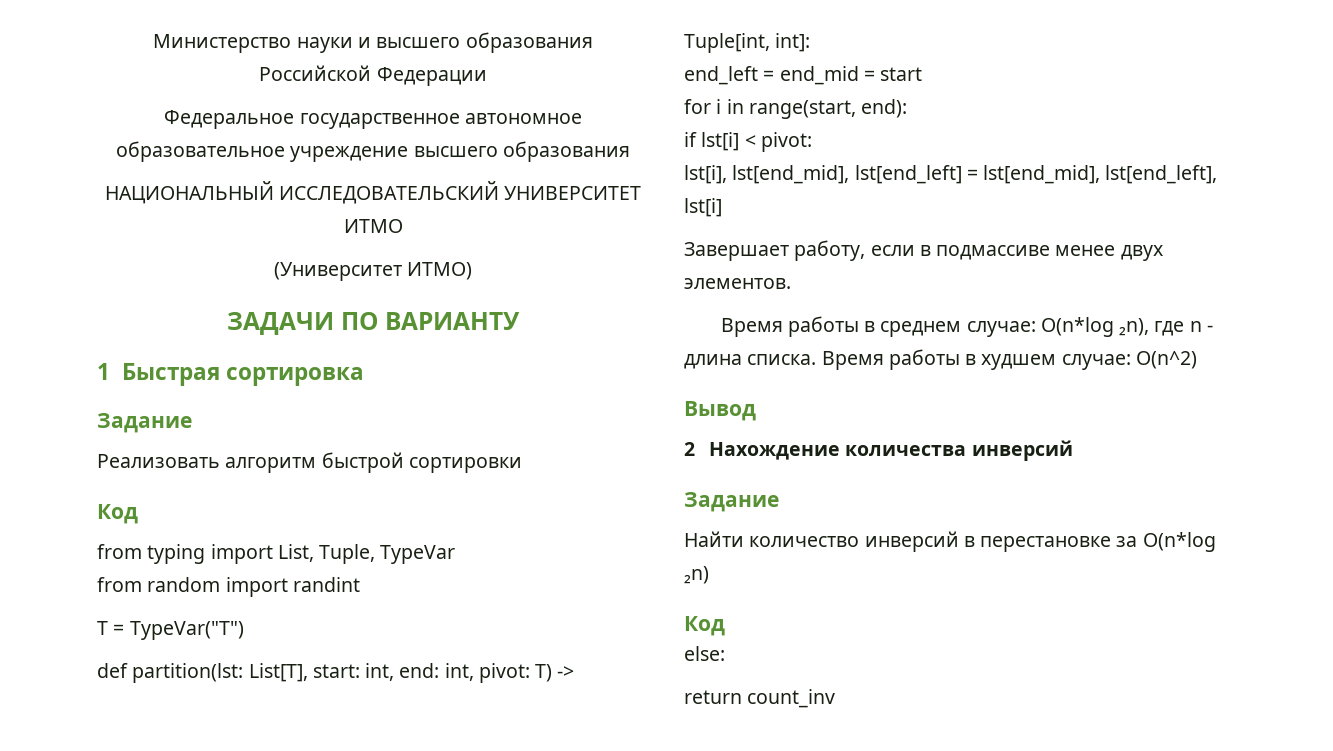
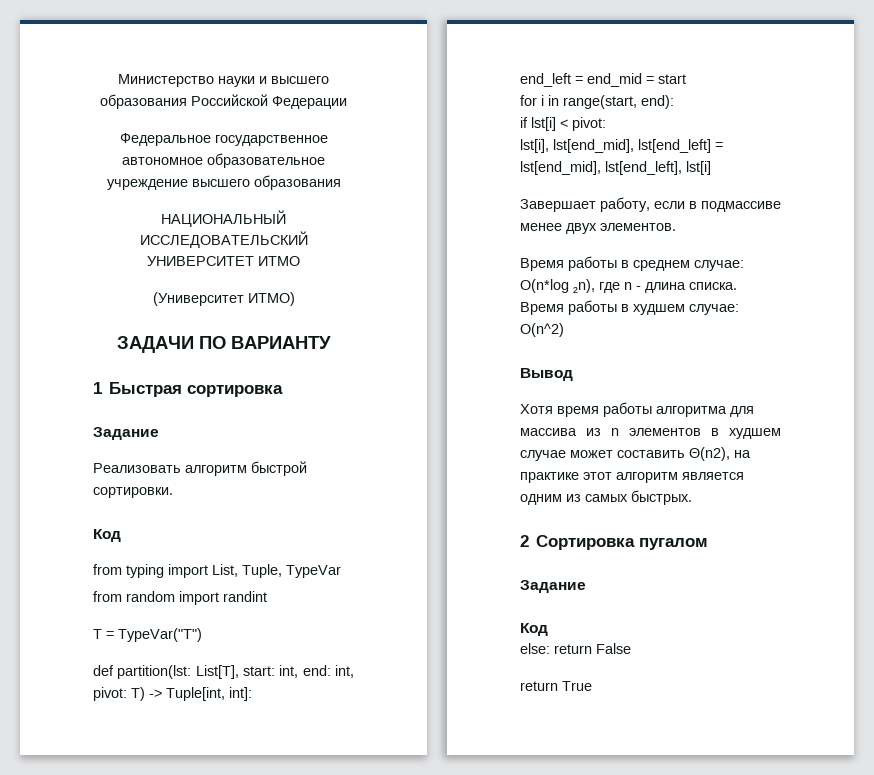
[408,457,522,473] сортировки -> [93,487,173,498] сортировки.
[684,440,1073,461] [684,492,779,512] [684,531,1216,552] [684,566,709,584] 2 Нахождение количества инверсий // Задание // Найти количество инверсий в перестановке за O(n*log ₂n) -> [520,402,754,417] [520,428,781,439] [520,447,751,461] [520,472,744,483] [520,490,692,505] [520,535,709,550] [520,580,586,593] Хотя время работы алгоритма для массива из n элементов в худшем случае может составить Θ(n2), на практике этот алгоритм является одним из самых быстрых. // 2 Сортировка пугалом // Задание
[684,689,836,708] // return count_inv -> [554,643,631,654] [520,681,592,691] return False // return True

